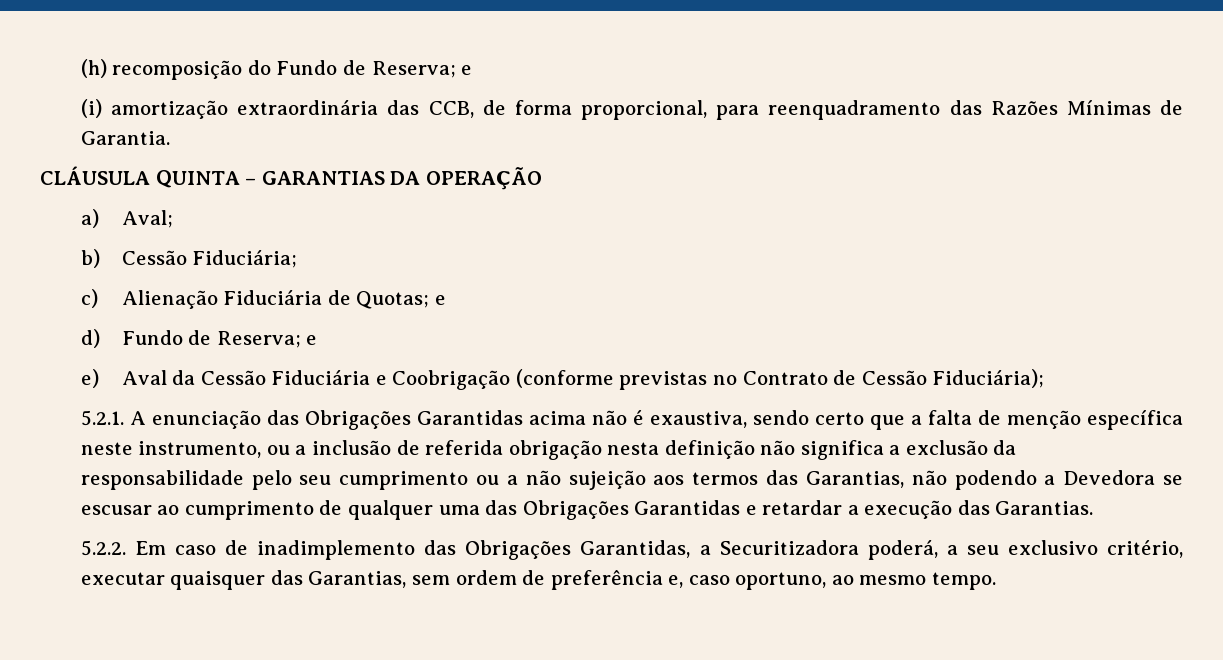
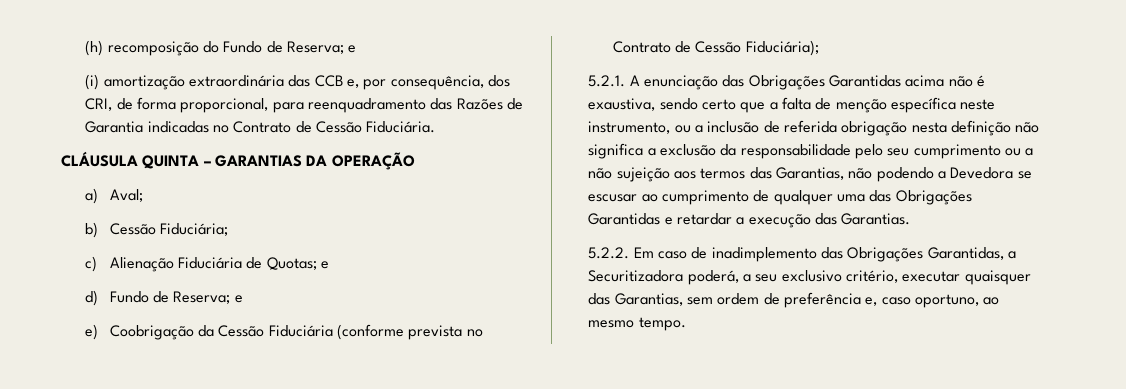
[428,101,474,118] CCB, -> [314,75,510,90] [85,98,113,111] CCB e, por consequência, dos CRI,
[1066,100,1183,115] [80,131,170,145] Mínimas de Garantia. -> [506,98,523,110] [85,121,436,133] de Garantia indicadas no Contrato de Cessão Fiduciária.
[121,370,167,385] Aval -> [109,325,194,340] Coobrigação
[375,369,708,390] e Coobrigação (conforme previstas -> [337,324,463,340] (conforme prevista

